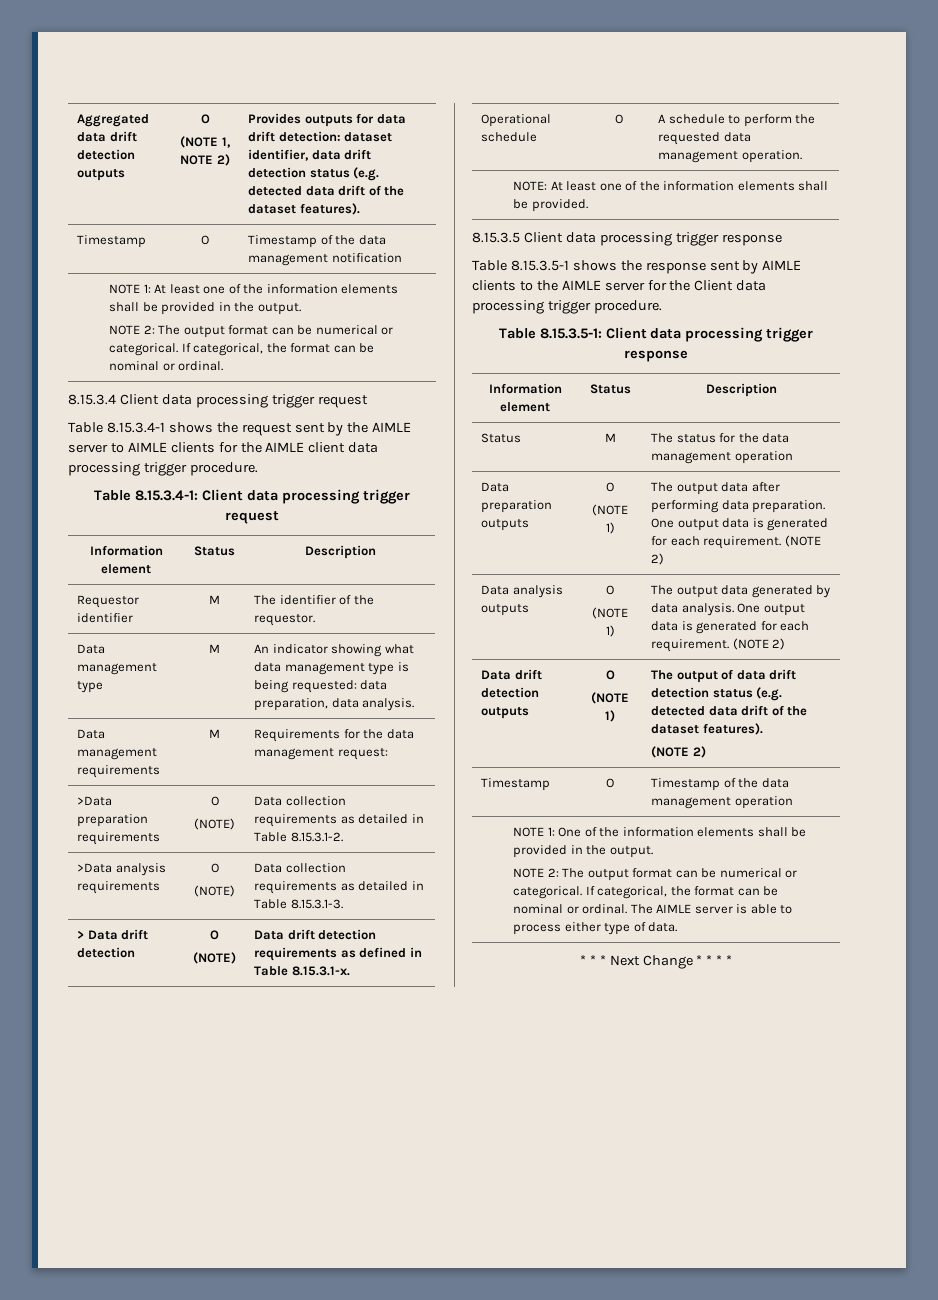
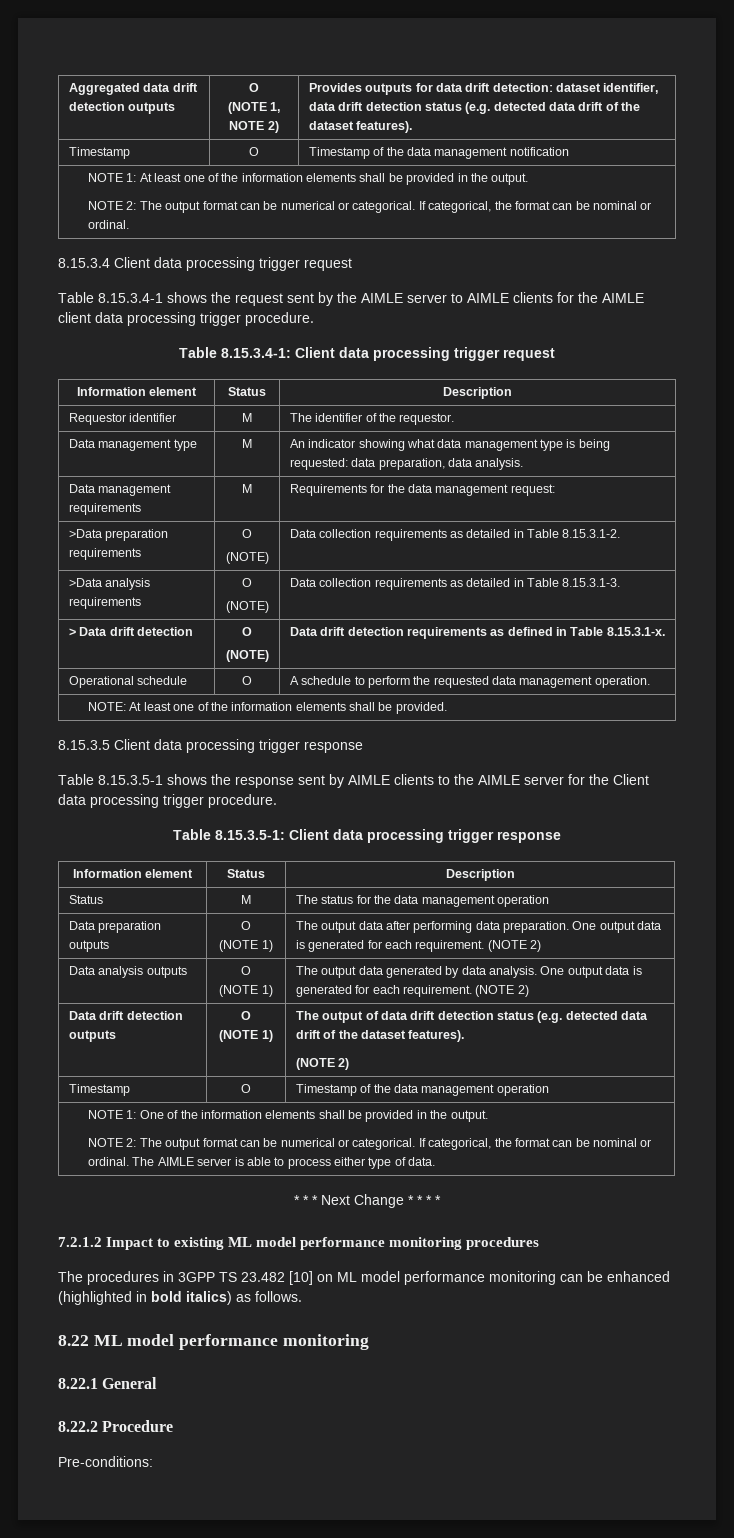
(733, 960) none -> [58,1237,540,1250] [58,1271,670,1285] [58,1291,302,1305] [58,1334,369,1350] [58,1377,158,1389] [58,1420,174,1432] [58,1456,153,1467] // 7.2.1.2 Impact to existing ML model performance monitoring procedures // The procedures in 3GPP TS 23.482 [10] on ML model performance monitoring can be enhanced (highlighted in bold italics) as follows. // 8.22 ML model performance monitoring // 8.22.1 General // 8.22.2 Procedure // Pre-conditions:

